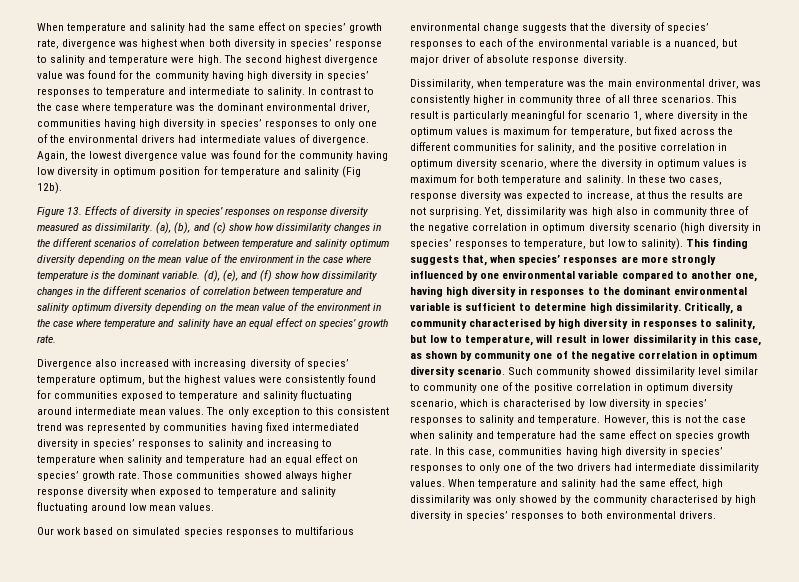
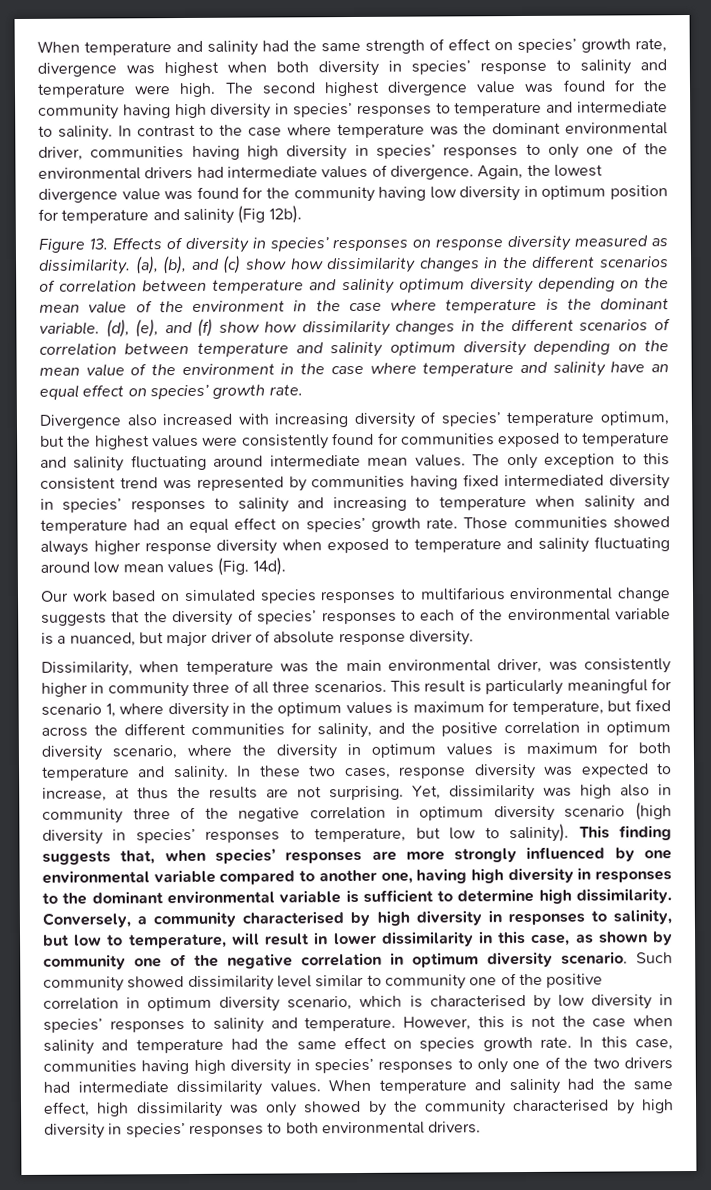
[37,23,255,33] When temperature and salinity had the same -> [37,38,445,56] When temperature and salinity had the same strength of
[179,503,215,511] values. -> [166,557,286,576] values (Fig. 14d).
[683,302,733,314] Critically, -> [42,912,131,928] Conversely,

